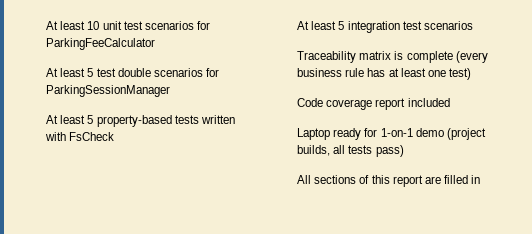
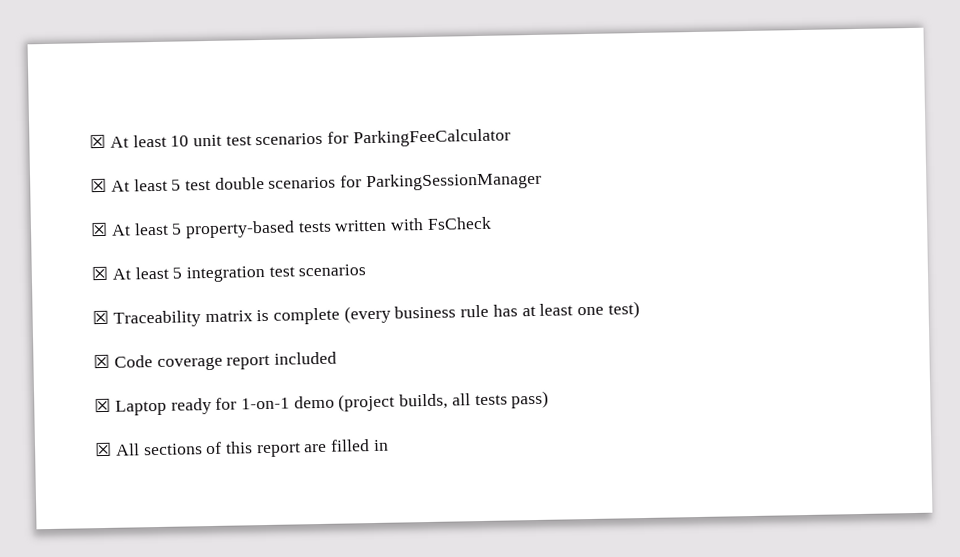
(46, 25) none -> [89,133,107,149] ☒
(156, 44) none -> [90,177,108,193] ☒
(171, 91) none -> [90,221,109,237] ☒
(115, 136) none -> [91,265,109,281] ☒
(473, 25) none -> [92,309,110,325] ☒
(471, 74) none -> [93,353,111,369] ☒
(450, 102) none -> [94,397,112,413] ☒
(404, 151) none -> [94,441,113,457] ☒

